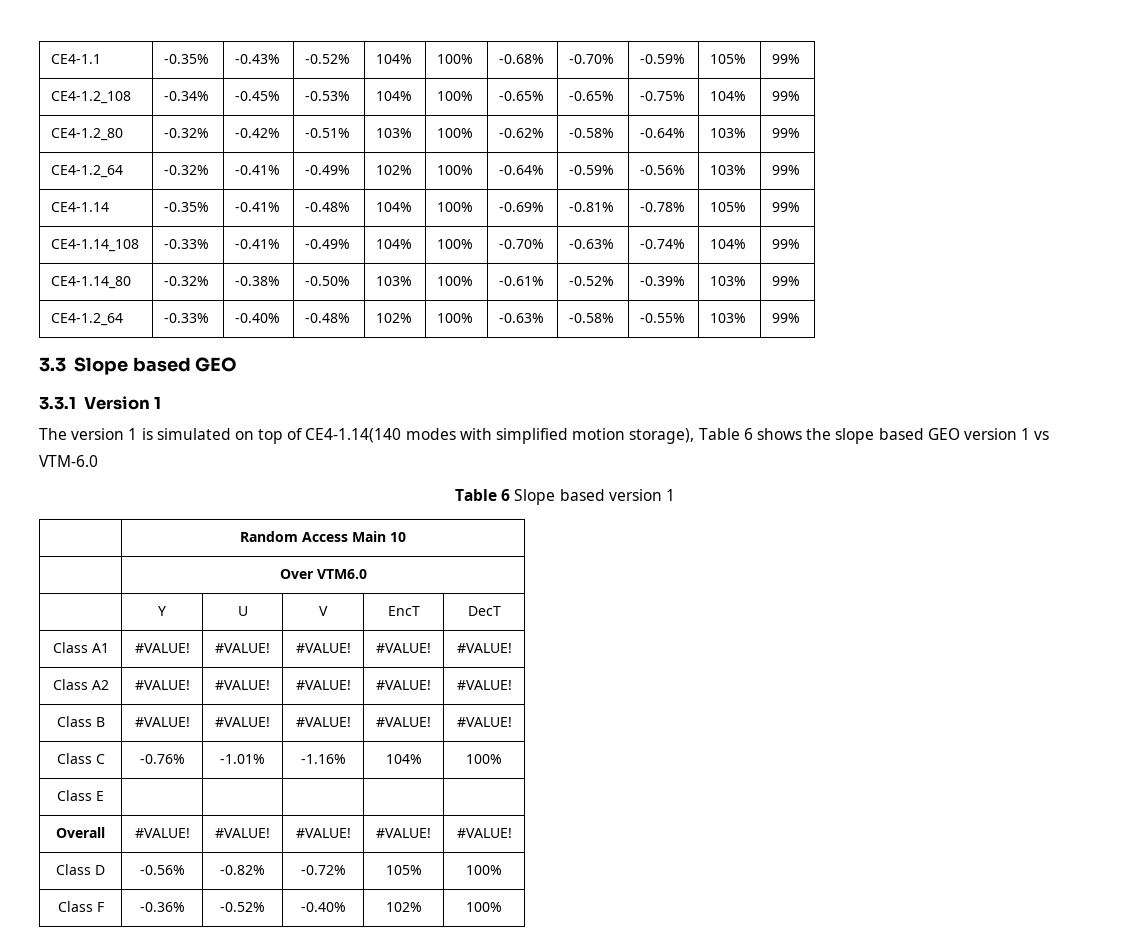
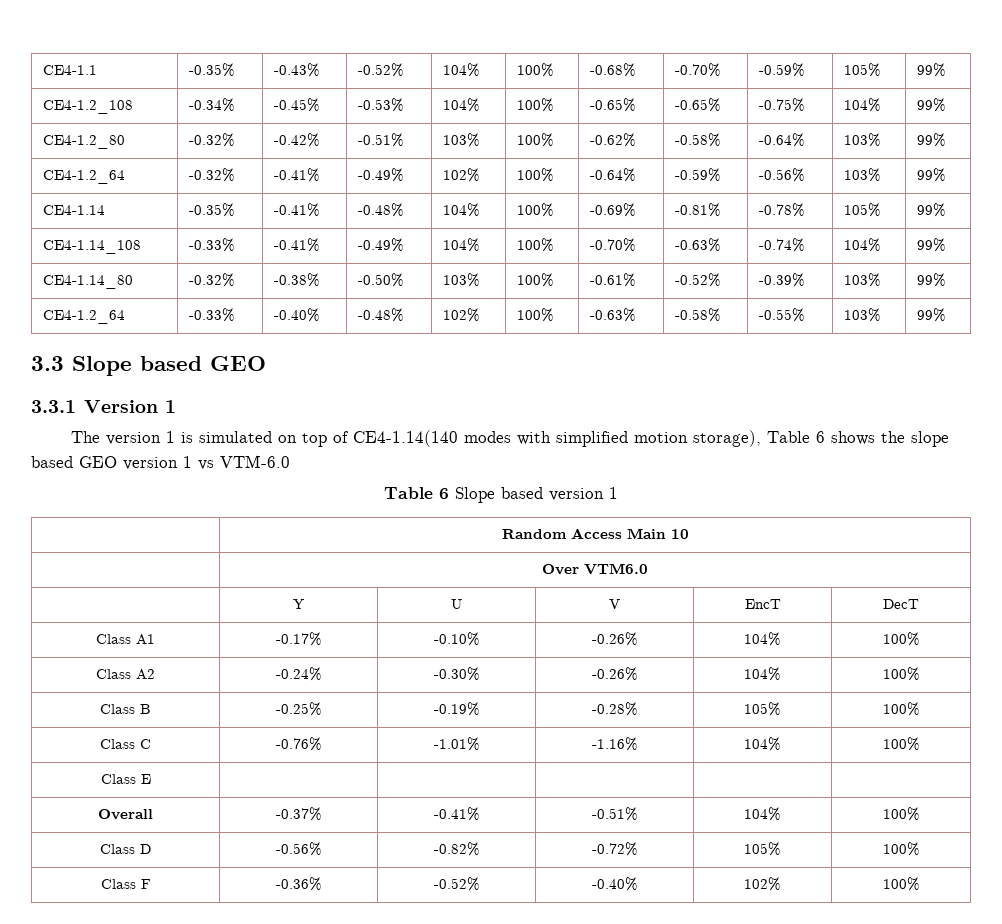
[134,643,190,653] [215,643,270,653] [295,643,351,653] [376,643,431,653] [456,643,512,653] [52,679,109,690] [134,680,190,690] [215,680,270,690] [295,680,351,690] [376,680,431,690] [456,680,512,690] [56,716,105,727] [134,717,190,727] [215,717,270,727] [295,717,351,727] [376,717,431,727] [456,717,512,727] #VALUE! | #VALUE! | #VALUE! | #VALUE! | #VALUE! // Class A2 | #VALUE! | #VALUE! | #VALUE! | #VALUE! | #VALUE! // Class B | #VALUE! | #VALUE! | #VALUE! | #VALUE! | #VALUE! -> [275,632,322,646] [433,632,480,646] [591,632,638,646] [744,632,781,646] [882,632,920,646] [96,669,155,680] [275,667,322,681] [433,667,480,681] [591,667,638,681] [744,667,781,681] [882,667,920,681] [100,704,151,714] [275,702,322,716] [433,702,480,716] [591,702,638,716] [744,702,781,716] [882,702,920,716] -0.17% | -0.10% | -0.26% | 104% | 100% // Class A2 | -0.24% | -0.30% | -0.26% | 104% | 100% // Class B | -0.25% | -0.19% | -0.28% | 105% | 100%
[134,828,190,838] [215,828,270,838] [295,828,351,838] [376,828,431,838] [456,828,512,838] #VALUE! | #VALUE! | #VALUE! | #VALUE! | #VALUE! -> [275,807,322,821] [433,807,480,821] [591,807,638,821] [744,807,781,821] [882,807,920,821] -0.37% | -0.41% | -0.51% | 104% | 100%

